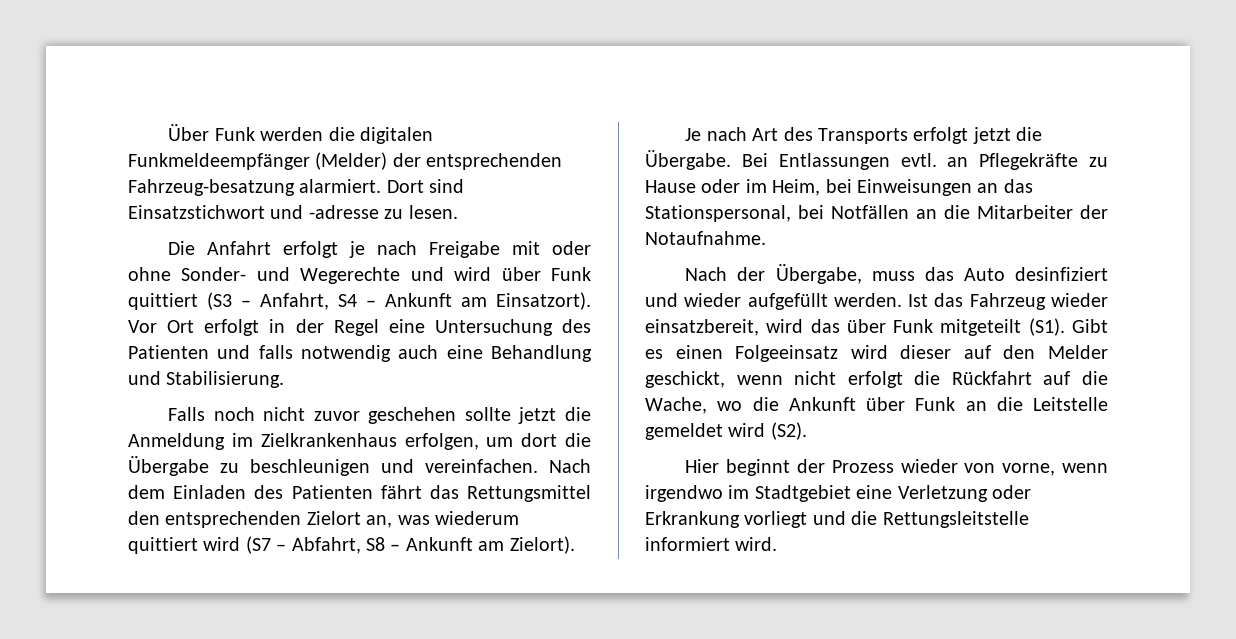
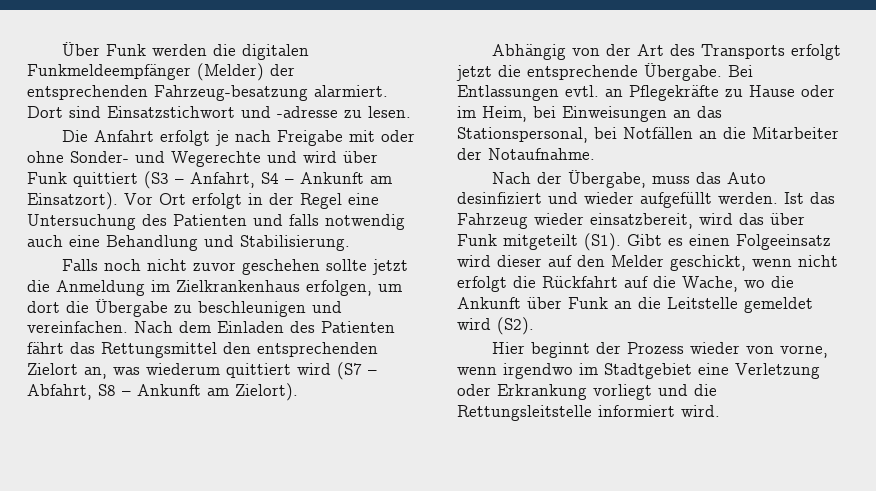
[685,127,747,141] Je nach -> [491,44,631,60] Abhängig von der
(1043, 134) none -> [527,65,638,80] entsprechende

